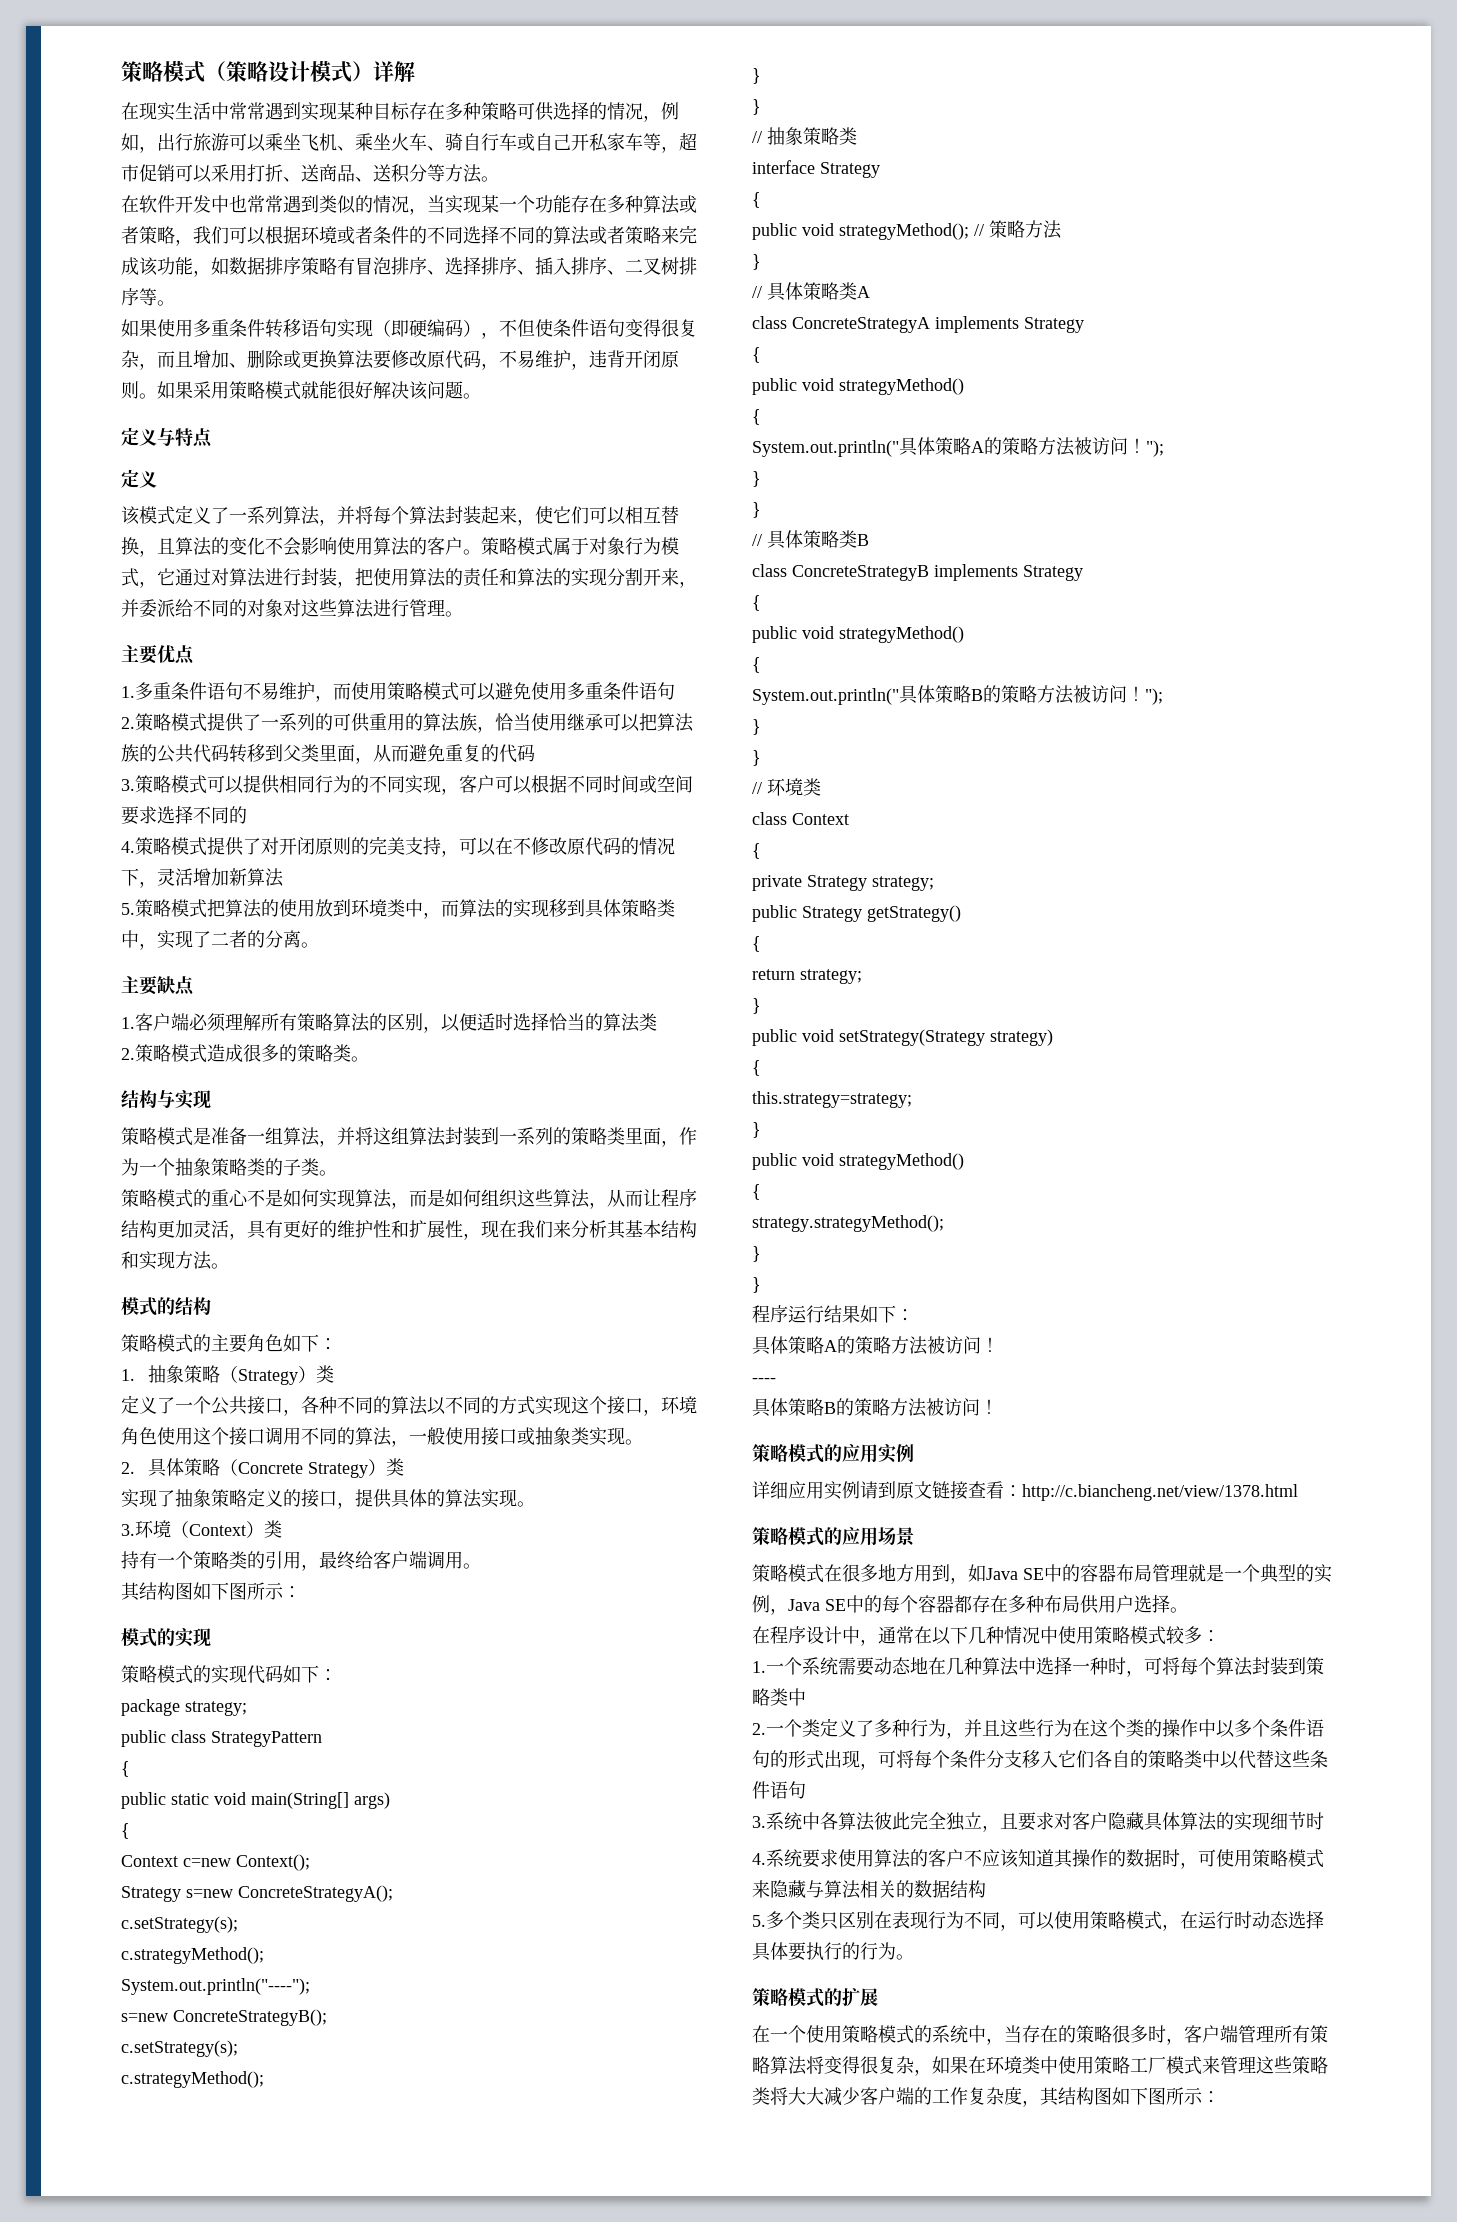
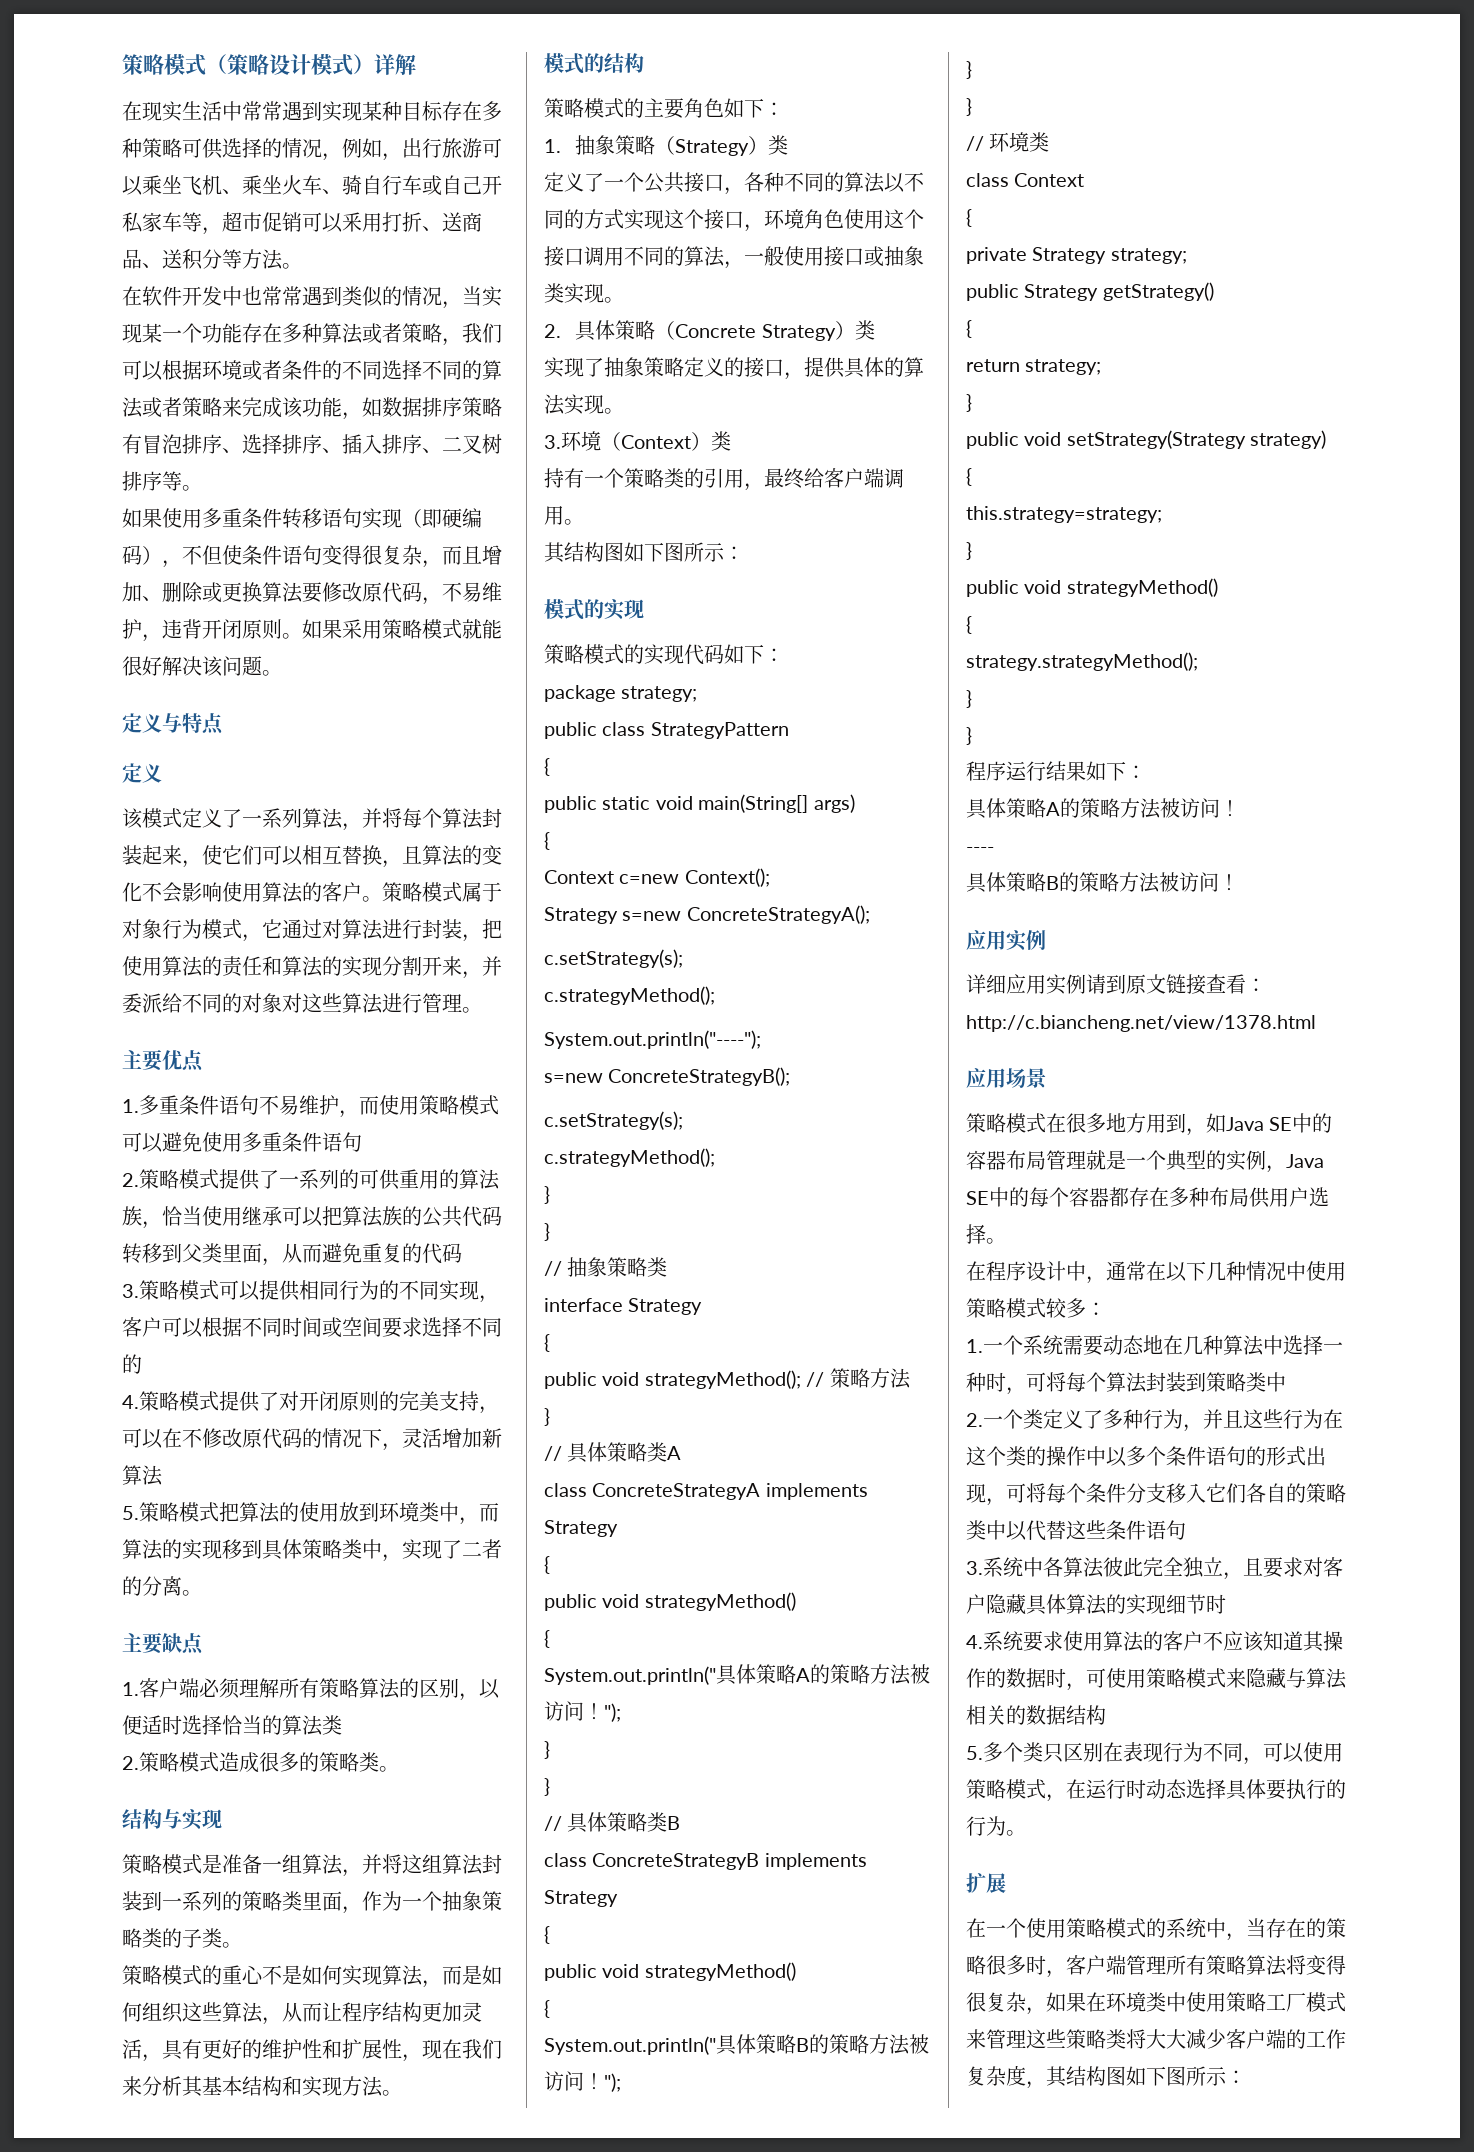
[752,1444,842,1463] 策略模式的 -> (1239, 882) none
[752,1527,842,1546] 策略模式的 -> (1316, 1023) none
[752,1988,842,2007] 策略模式的 -> (1026, 1833) none

